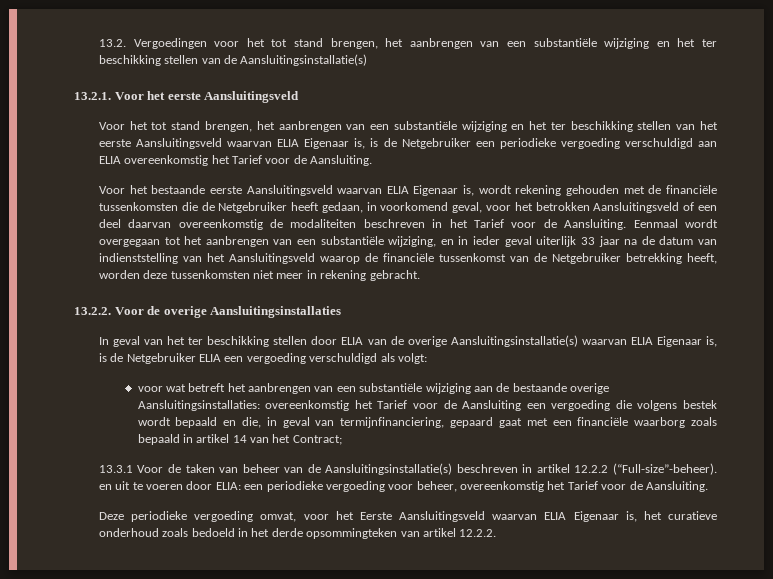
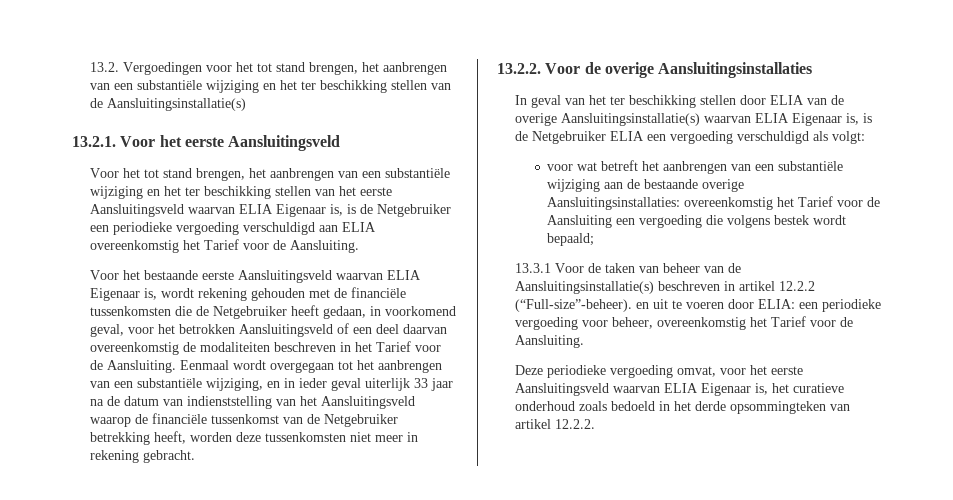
[175,417,717,428] [137,434,342,445] bepaald en die, in geval van termijnfinanciering, gepaard gaat met een financiële waarborg zoals bepaald in artikel 14 van het Contract; -> [547,233,595,246] bepaald;
[359,512,392,520] Eerste -> [770,366,803,375] eerste

